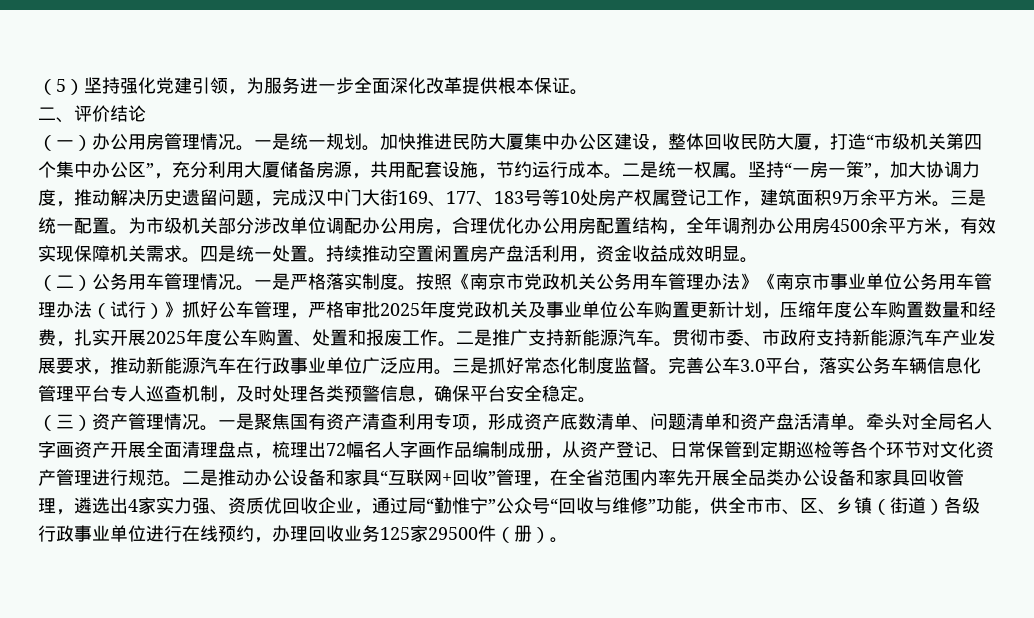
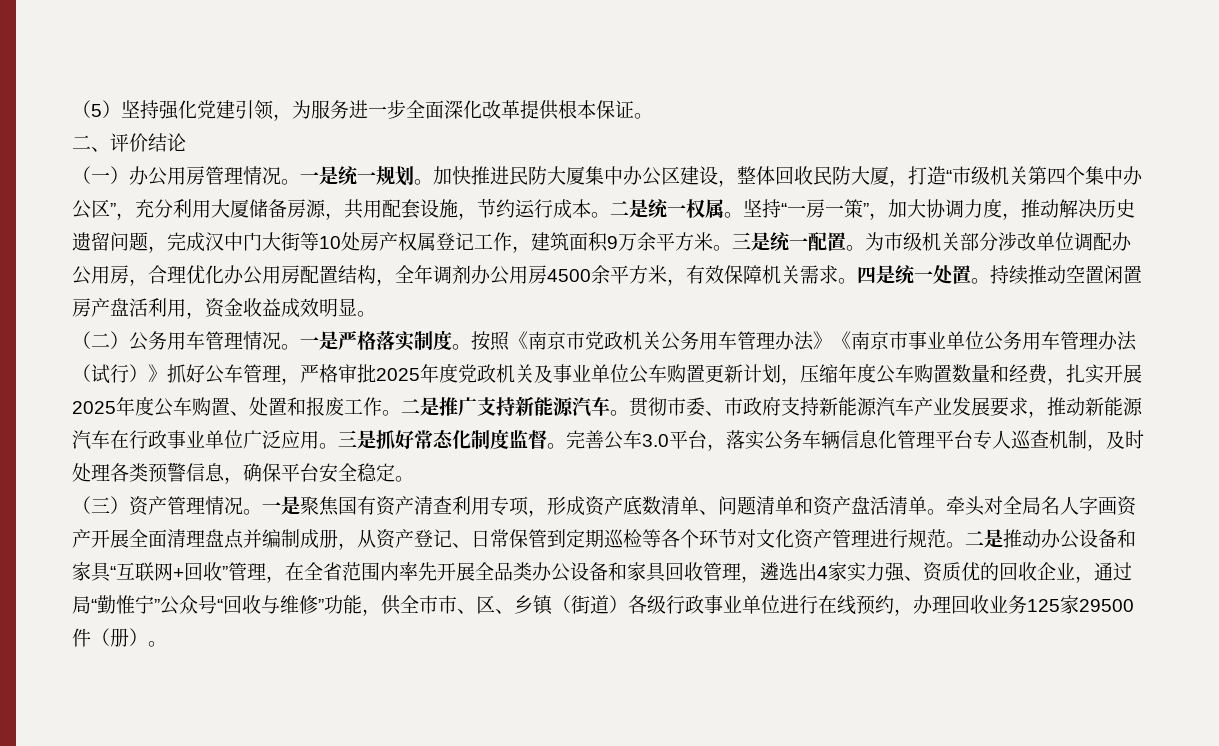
[398,190,542,207] 169、177、183号 -> (300, 241) none
[38,245,74,262] 实现 -> (724, 274) none
[254,441,472,459] ，梳理出72幅名人字画作品 -> [243,529,262,548] 并
(282, 505) none -> [980,562,999,581] 的

